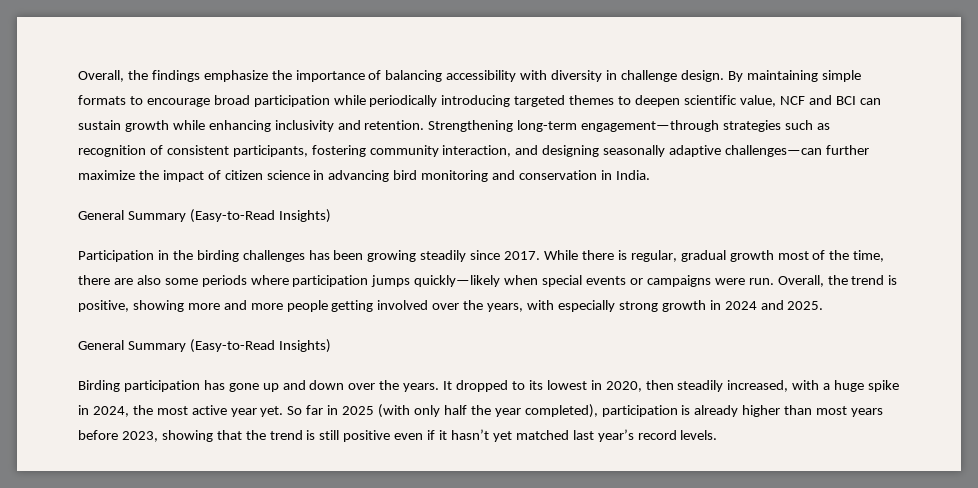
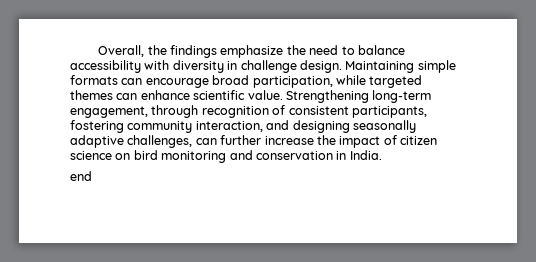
[295,70,443,82] importance of balancing -> [309,45,405,55] need to balance
[727,70,818,82] By maintaining -> [345,61,415,73] Maintaining
[129,96,143,105] to -> [121,78,143,85] can
[253,95,881,107] [78,120,830,132] participation while periodically introducing targeted themes to deepen scientific value, NCF and BCI can sustain growth while enhancing inclusivity and retention. Strengthening long-term engagement—through strategies such as -> [252,75,423,88] [70,90,432,103] [70,105,199,118] participation, while targeted themes can enhance scientific value. Strengthening long-term engagement, through
[725,145,869,157] [78,170,135,180] challenges—can further maximize -> [127,135,314,148] challenges, can further increase
[313,170,390,182] in advancing -> [115,153,131,160] on
[78,209,331,223] [78,250,885,262] [78,275,898,287] [78,300,824,312] [78,339,331,353] [78,380,900,392] [78,404,884,418] [78,429,718,442] General Summary (Easy-to-Read Insights) // Participation in the birding challenges has been growing steadily since 2017. While there is regular, gradual growth most of the time, there are also some periods where participation jumps quickly—likely when special events or campaigns were run. Overall, the trend is positive, showing more and more people getting involved over the years, with especially strong growth in 2024 and 2025. // General Summary (Easy-to-Read Insights) // Birding participation has gone up and down over the years. It dropped to its lowest in 2020, then steadily increased, with a huge spike in 2024, the most active year yet. So far in 2025 (with only half the year completed), participation is already higher than most years before 2023, showing that the trend is still positive even if it hasn’t yet matched last year’s record levels. -> [70,171,92,181] end

